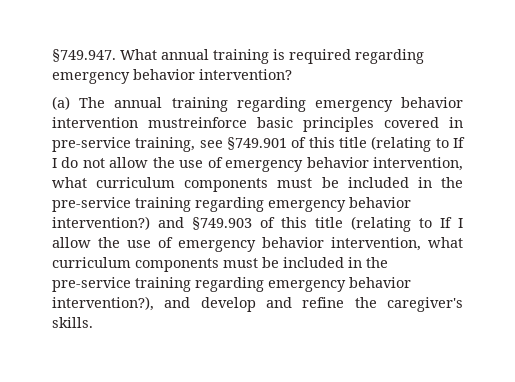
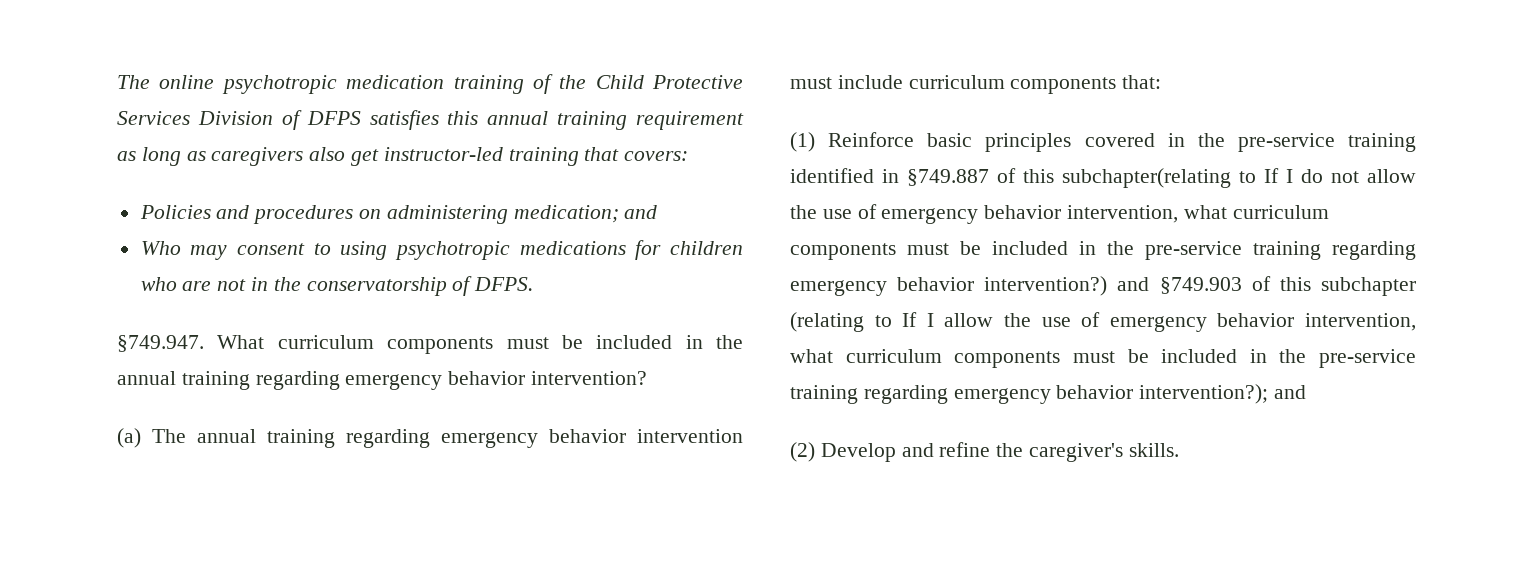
[52,49,351,64] §749.947. What annual training is required -> [117,74,743,94] [117,110,744,130] [117,147,689,166] [139,205,658,224] [140,240,743,260] [140,276,534,296] [117,335,743,354] [117,371,250,390] The online psychotropic medication training of the Child Protective Services Division of DFPS satisfies this annual training requirement as long as caregivers also get instructor-led training that covers: // Policies and procedures on administering medication; and // Who may consent to using psychotropic medications for children who are not in the conservatorship of DFPS. // §749.947. What curriculum components must be included in the annual training
[148,117,463,132] [52,136,432,152] mustreinforce basic principles covered in pre-service training, see §749.901 of this title (relating -> [790,75,1162,94] [790,132,1416,152] [790,168,1231,188] must include curriculum components that: // (1) Reinforce basic principles covered in the pre-service training identified in §749.887 of this subchapter(relating
[315,217,343,228] title -> [1321,277,1416,296] subchapter
[52,296,256,312] intervention?), and develop -> [1139,384,1307,404] [790,442,896,462] intervention?); and // (2) Develop

